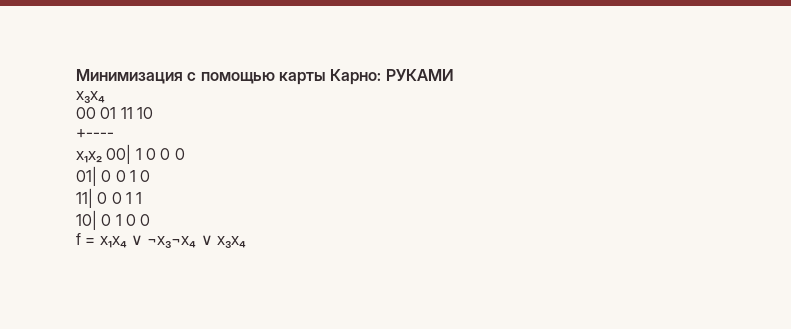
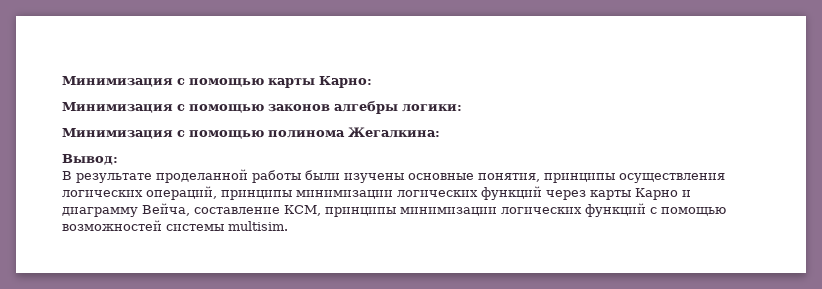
[385,69,454,81] [76,91,105,103] [76,107,153,119] [76,129,114,138] [76,144,185,164] [76,166,151,186] [76,188,143,208] [76,210,151,230] [76,233,246,248] РУКАМИ // x₃x₄ // 00 01 11 10 // +---- // x₁x₂ 00| 1 0 0 0 // 01| 0 0 1 0 // 11| 0 0 1 1 // 10| 0 1 0 0 // f = x₁x₄ ∨ ¬x₃¬x₄ ∨ x₃x₄ -> [62,100,462,114] [62,127,440,139] [62,154,118,165] [62,169,725,183] [62,186,691,200] [62,203,726,217] [62,220,288,231] // Минимизация с помощью законов алгебры логики: // Минимизация с помощью полинома Жегалкина: // Вывод: // В результате проделанной работы были изучены основные понятия, принципы осуществления логических операций, принципы минимизации логических функций через карты Карно и диаграмму Вейча, составление КСМ, принципы минимизации логических функций с помощью возможностей системы multisim.

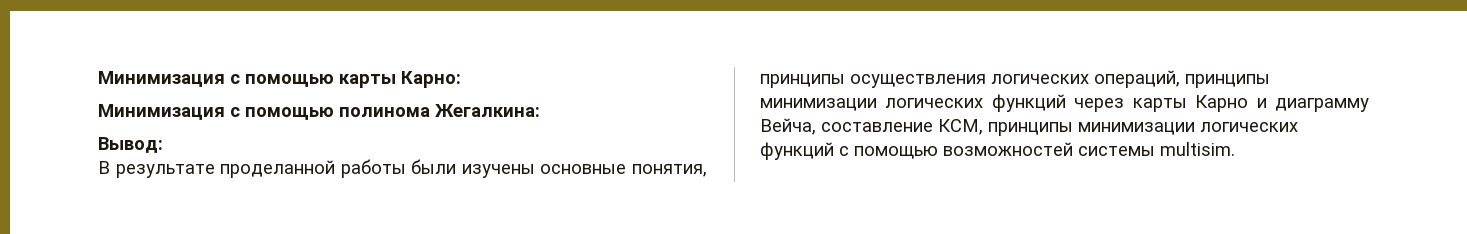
[62,100,462,114] // Минимизация с помощью законов алгебры логики: -> (461, 79) none

